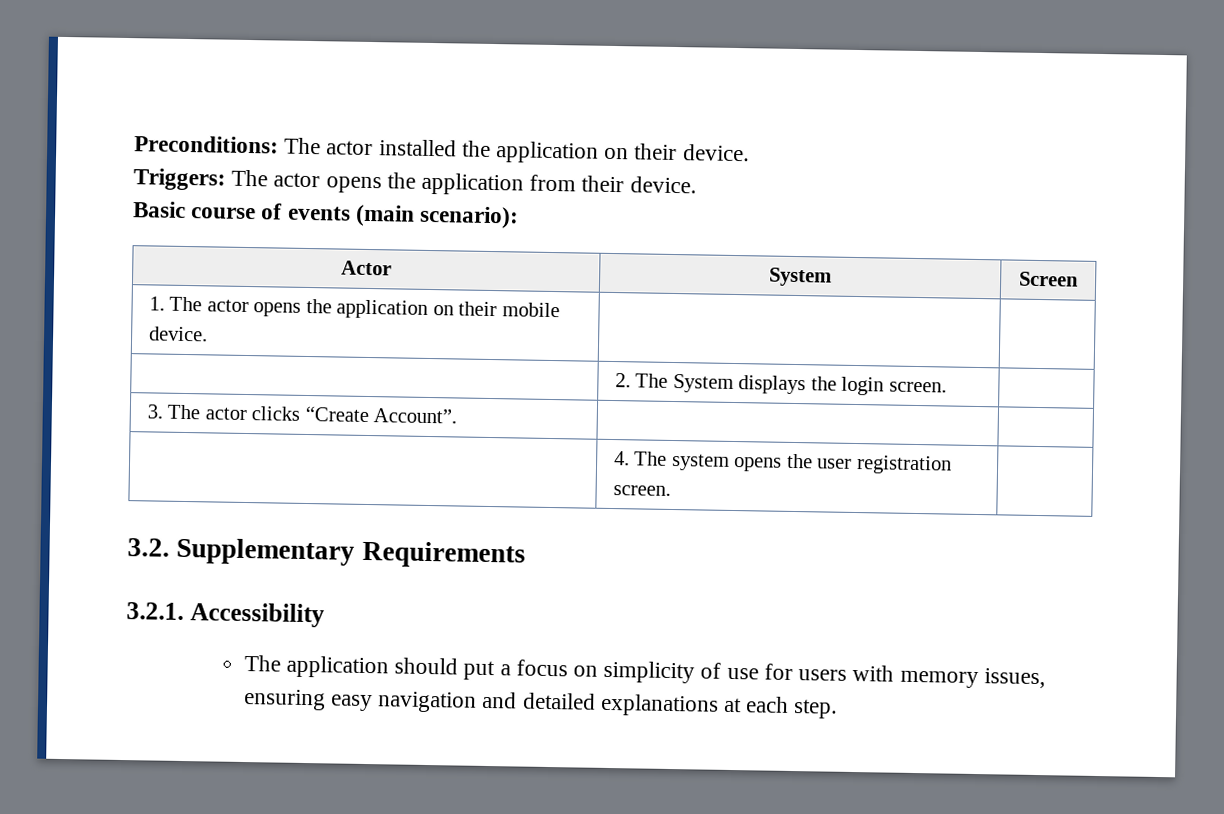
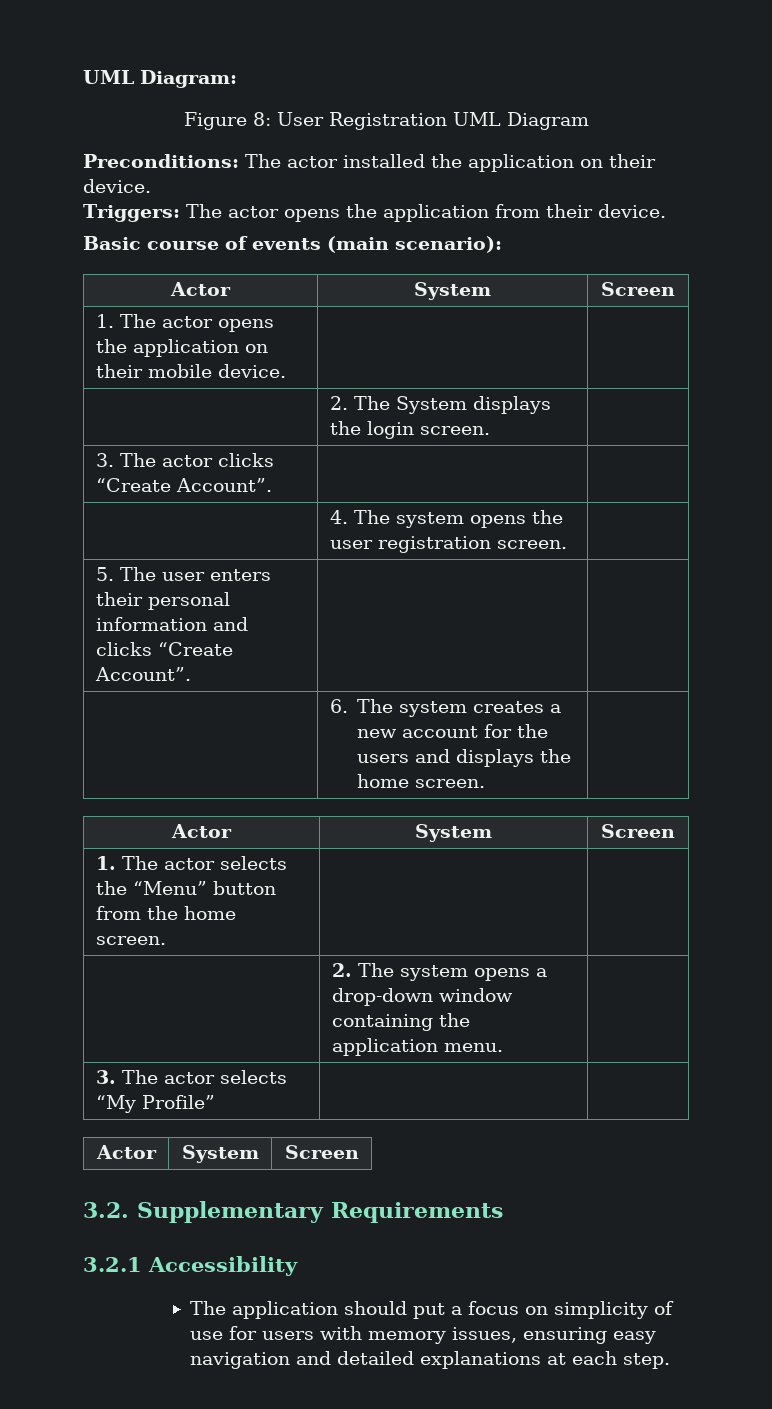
(134, 144) none -> [83,70,237,88] [183,112,589,130] UML Diagram: // Figure 8: User Registration UML Diagram //
(671, 490) none -> [95,567,271,581] [95,592,230,610] [95,617,248,631] [95,642,233,656] [94,667,191,681] [329,699,562,717] [357,724,549,738] [357,749,572,767] [357,774,486,788] [171,824,232,838] [415,824,492,842] [601,824,675,838] [95,856,287,870] [95,881,276,895] [95,906,236,920] [95,936,166,945] [331,963,547,981] [331,988,513,1006] [331,1013,470,1031] [331,1038,503,1056] [95,1070,287,1084] [95,1095,215,1113] [95,1145,157,1159] [181,1145,259,1163] [284,1145,359,1159] // 5. The user enters their personal information and clicks “Create Account”. | | // | 6. The system creates a new account for the users and displays the home screen. | // Actor | System | Screen // 1. The actor selects the “Menu” button from the home screen. | | // | 2. The system opens a drop-down window containing the application menu. | // 3. The actor selects “My Profile” | | // Actor | System | Screen
[126,602,184,620] 3.2.1. -> [83,1257,142,1272] 3.2.1

